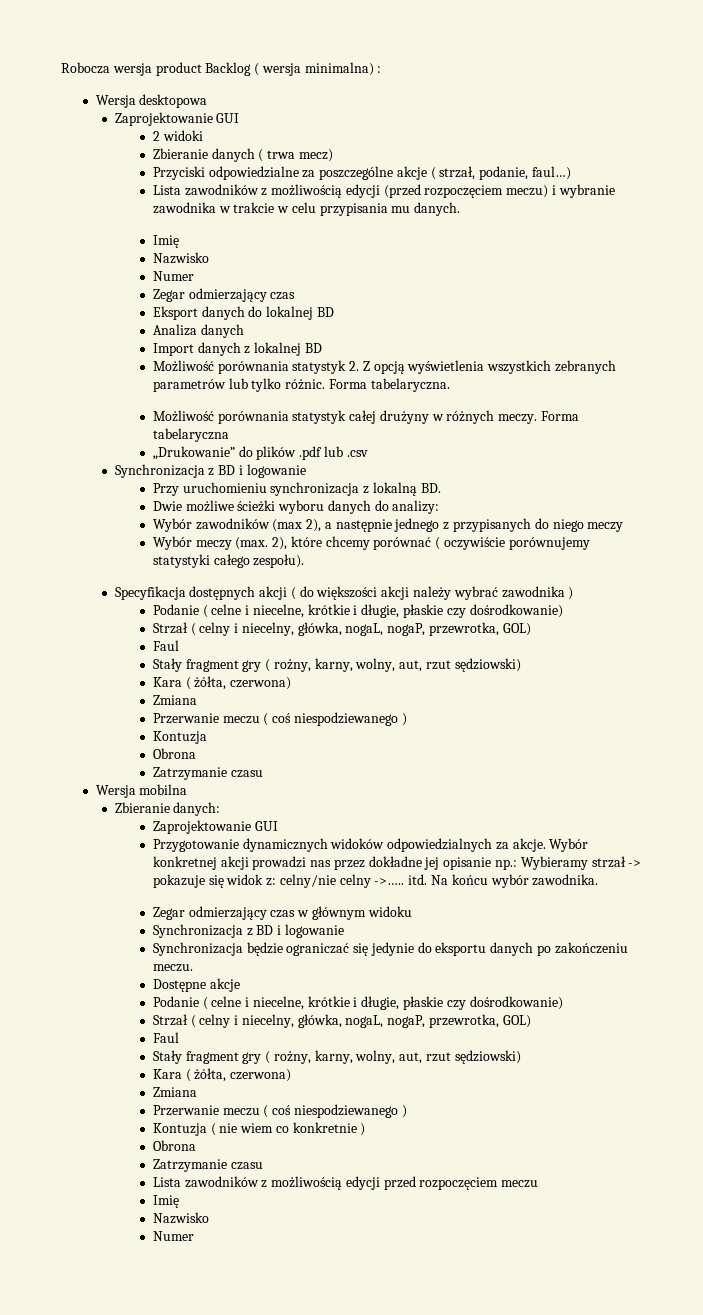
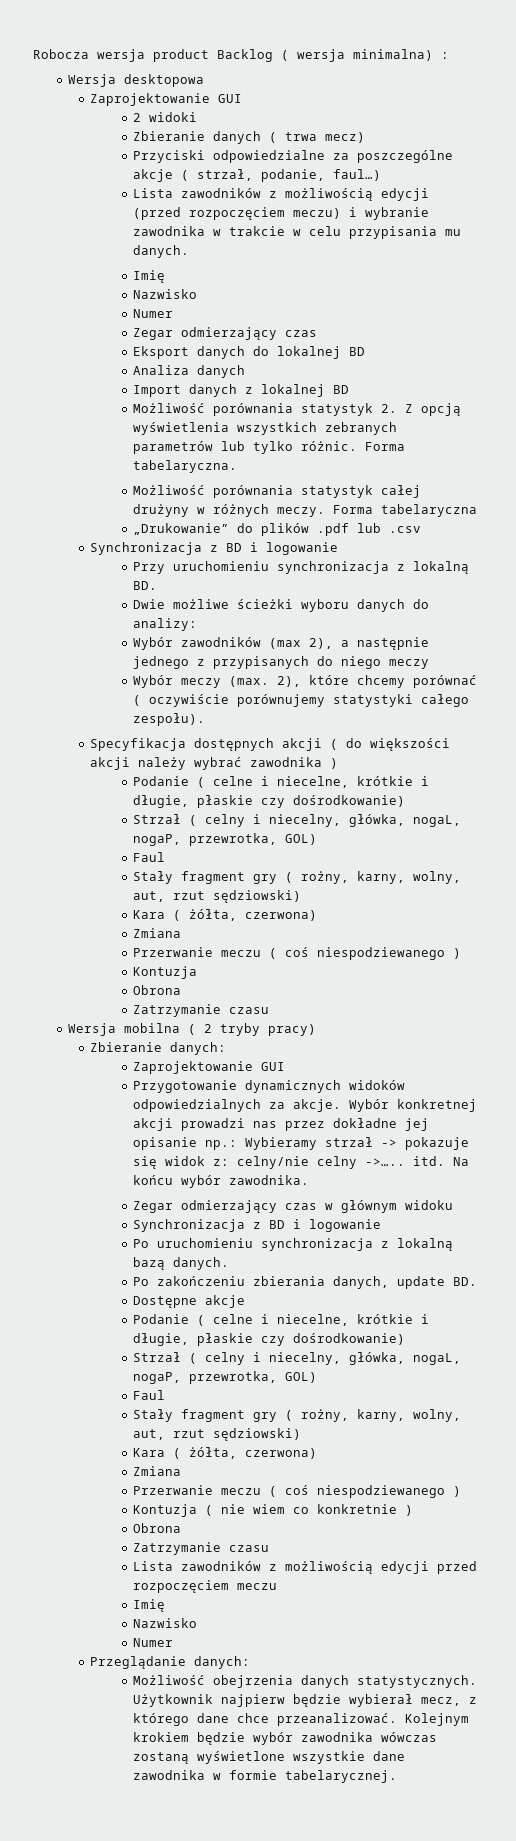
(188, 789) none -> [188,1023,317,1036] ( 2 tryby pracy)
[152,942,628,956] [152,964,193,972] Synchronizacja będzie ograniczać się jedynie do eksportu danych po zakończeniu meczu. -> [132,1238,453,1251] [132,1257,229,1270] [132,1276,477,1289] Po uruchomieniu synchronizacja z lokalną bazą danych. // Po zakończeniu zbierania danych, update BD.
(194, 1236) none -> [89,1656,250,1669] [132,1675,477,1688] [132,1694,477,1707] [132,1713,469,1726] [132,1732,437,1745] [132,1751,405,1764] [132,1770,397,1783] // Przeglądanie danych: // Możliwość obejrzenia danych statystycznych. Użytkownik najpierw będzie wybierał mecz, z którego dane chce przeanalizować. Kolejnym krokiem będzie wybór zawodnika wówczas zostaną wyświetlone wszystkie dane zawodnika w formie tabelarycznej.

